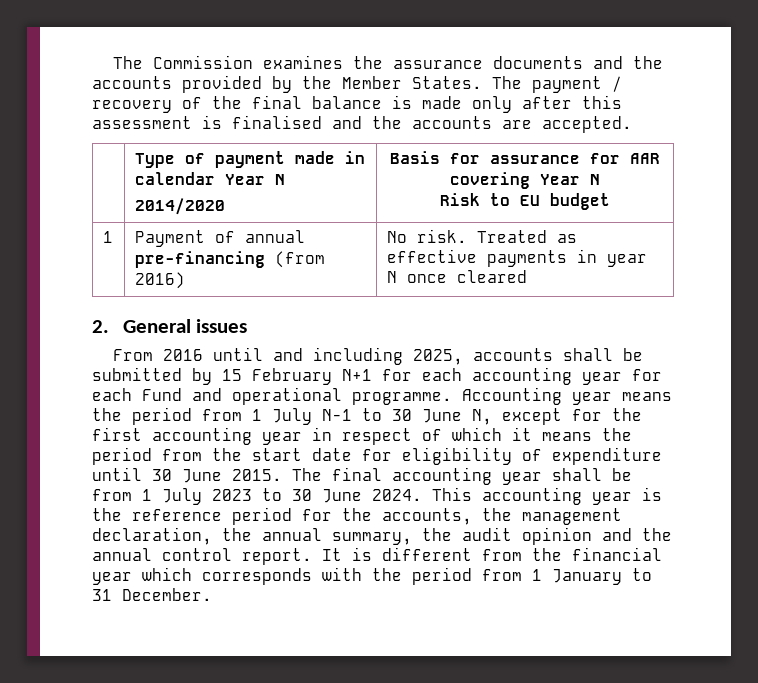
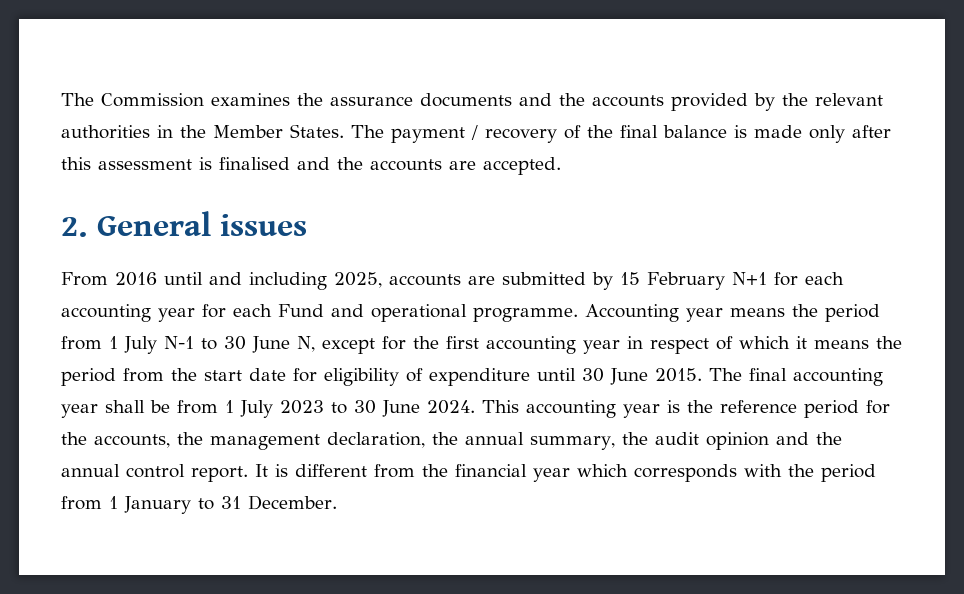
(332, 82) none -> [815,93,883,106] [61,125,206,139] relevant authorities in the
[134,151,365,168] [134,172,285,185] [134,198,225,215] [390,151,660,164] [450,172,600,189] [440,193,610,210] [102,231,113,243] [134,230,305,247] [134,251,325,268] [134,272,185,289] [386,229,577,243] [386,249,647,267] [386,270,527,283] // | Type of payment made in calendar Year N // 2014/2020 | Basis for assurance for AAR covering Year N // Risk to EU budget // 1 | Payment of annual pre-financing (from 2016) | No risk. Treated as effective payments in year N once cleared -> (561, 166) none
[562,348,643,361] shall be -> [468,276,495,285] are

